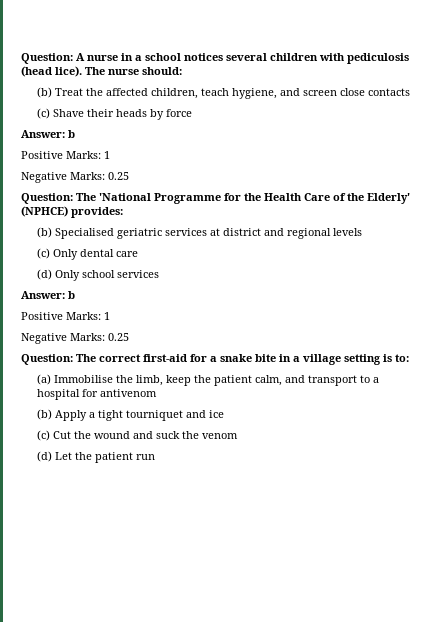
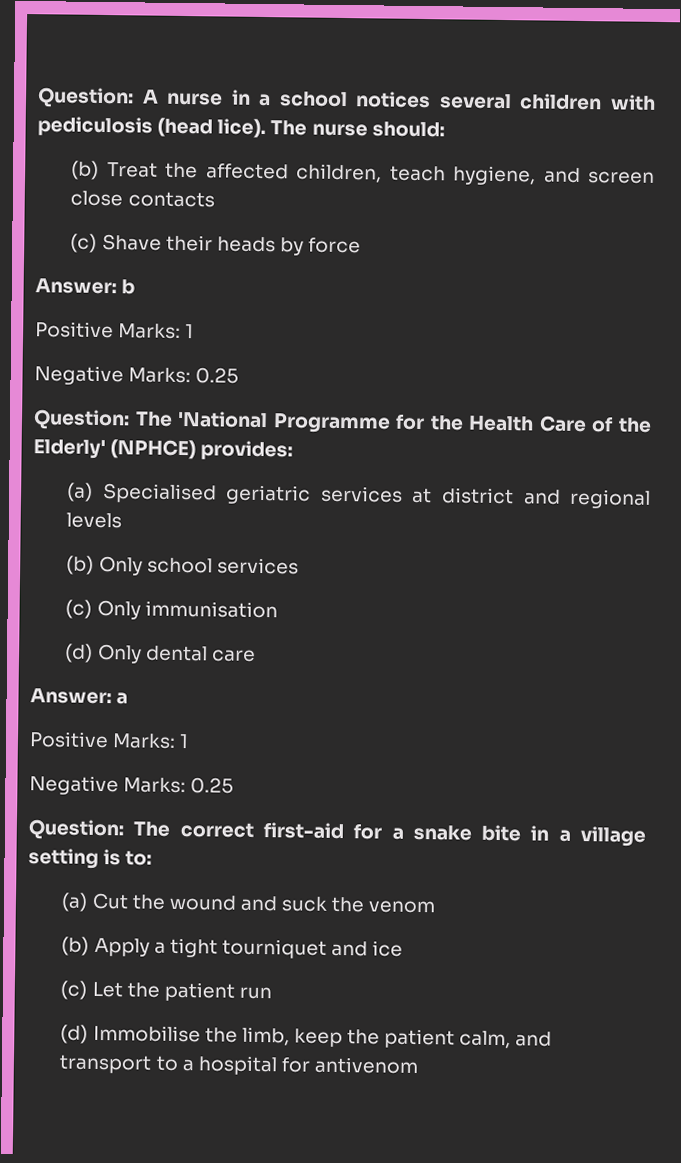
[36,227,52,238] (b) -> [66,482,94,502] (a)
(362, 232) none -> [66,555,299,576] // (b) Only school services
(78, 254) none -> [144,600,278,619] [64,643,142,664] immunisation // (d) Only
[36,269,159,281] [21,291,75,299] // (d) Only school services // Answer: b -> [30,688,129,705] // Answer: a
(51, 379) none -> [91,892,436,914] [61,936,404,959] [60,980,272,1002] [60,1024,89,1044] Cut the wound and suck the venom // (b) Apply a tight tourniquet and ice // (c) Let the patient run // (d)
[36,409,224,421] [36,430,238,441] [36,451,155,463] // (b) Apply a tight tourniquet and ice // (c) Cut the wound and suck the venom // (d) Let the patient run -> (420, 1065) none

